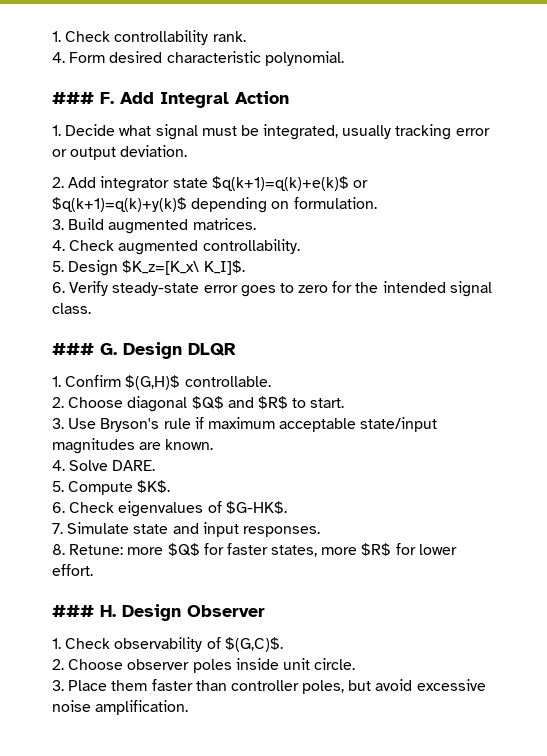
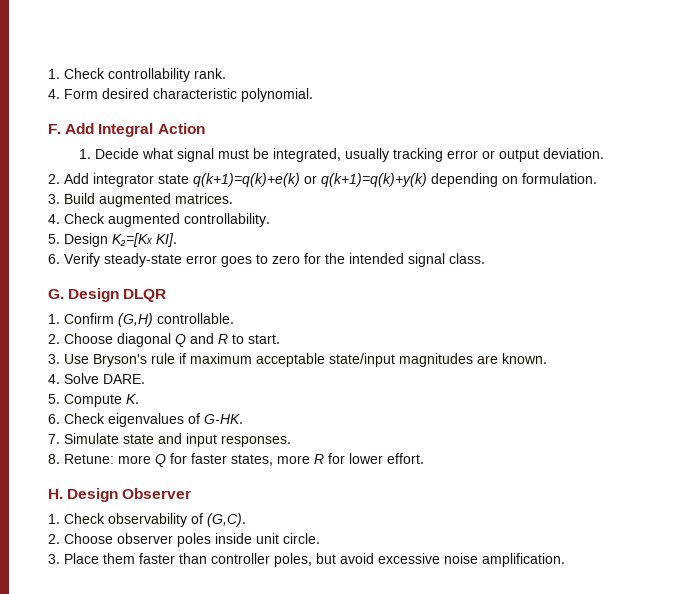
[52,92,94,104] ### -> (313, 95) none
[211,176,368,191] [52,197,187,212] $q(k+1)=q(k)+e(k)$ or $q(k+1)=q(k)+y(k)$ -> [193,173,427,187] q(k+1)=q(k)+e(k) or q(k+1)=q(k)+y(k)
[122,260,245,275] $K_z=[K_x\ K_I]$. -> [112,233,177,247] K₂=[Kₓ KI].
[52,343,94,355] ### -> (485, 258) none
[125,375,181,390] $(G,H)$ -> [118,313,153,327] (G,H)
[191,396,288,409] $Q$ and $R$ -> [175,333,228,347] Q and R
[137,480,171,493] $K$. -> [126,394,139,404] K.
[225,501,287,514] $G-HK$. -> [204,414,243,424] G-HK.
[167,543,200,556] $Q$ -> [155,454,166,467] Q
[361,543,392,556] $R$ -> [314,454,324,464] R
[52,605,94,617] ### -> (424, 458) none
[224,637,283,652] $(G,C)$. -> [207,513,246,527] (G,C).

